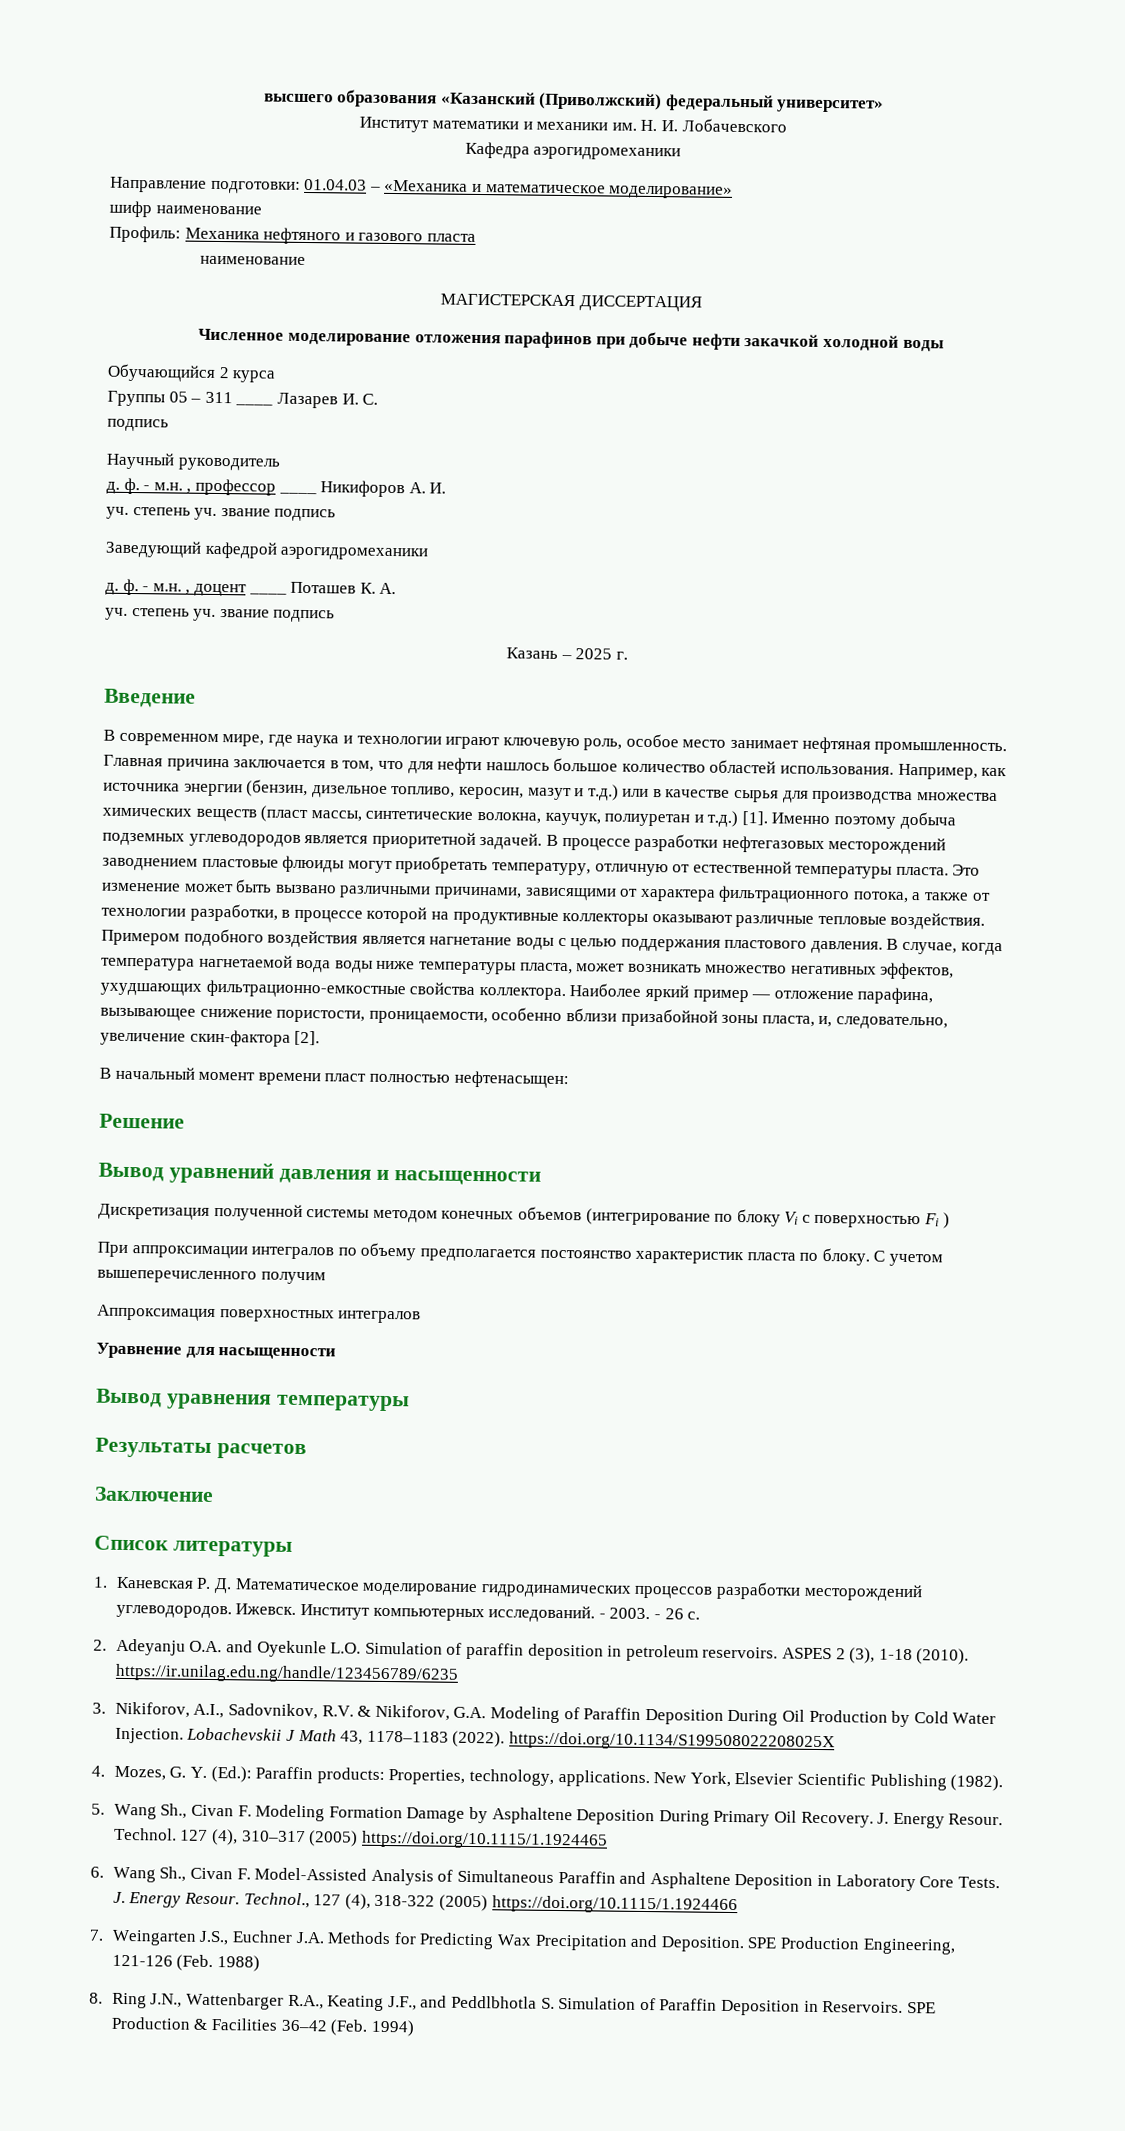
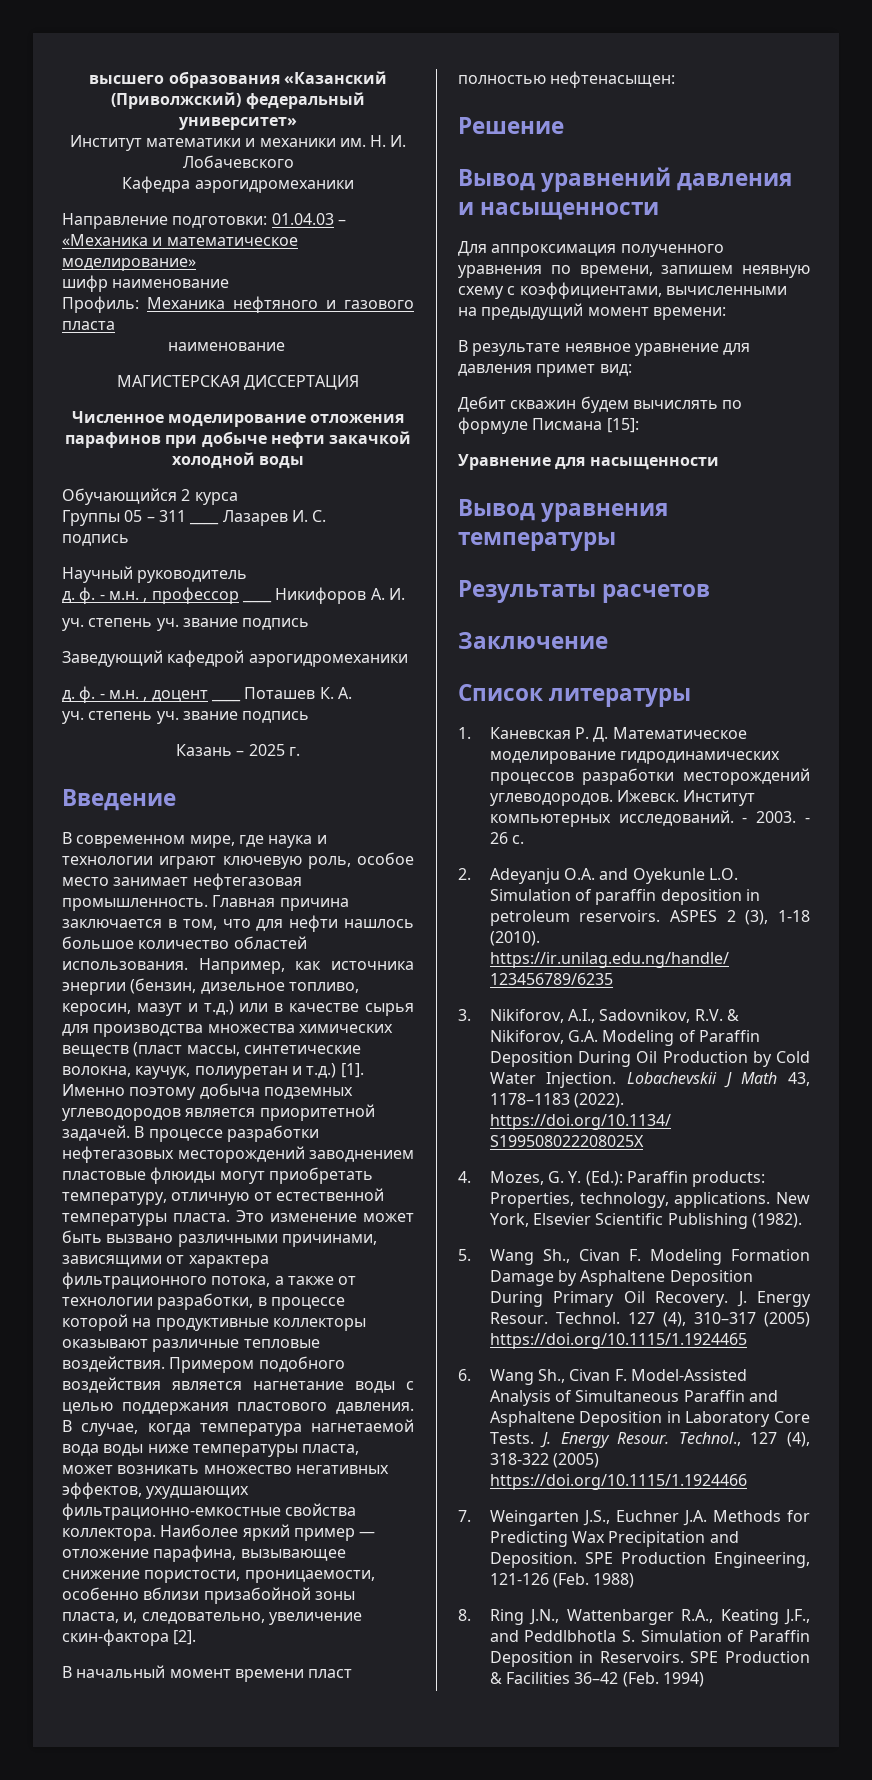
[801,736,871,754] нефтяная -> [192,873,302,890] нефтегазовая
[98,1203,950,1229] [97,1241,944,1267] [97,1269,326,1285] [97,1304,422,1324] Дискретизация полученной системы методом конечных объемов (интегрирование по блоку Vi с поверхностью Fi ) // При аппроксимации интегралов по объему предполагается постоянство характеристик пласта по блоку. С учетом вышеперечисленного получим // Аппроксимация поверхностных интегралов -> [458,241,724,257] [458,265,810,278] [458,282,787,299] [458,303,726,320] [458,340,751,356] [458,364,632,377] [458,396,743,413] [458,417,639,434] Для аппроксимация полученного уравнения по времени, запишем неявную схему с коэффициентами, вычисленными на предыдущий момент времени: // В результате неявное уравнение для давления примет вид: // Дебит скважин будем вычислять по формуле Писмана [15]:

